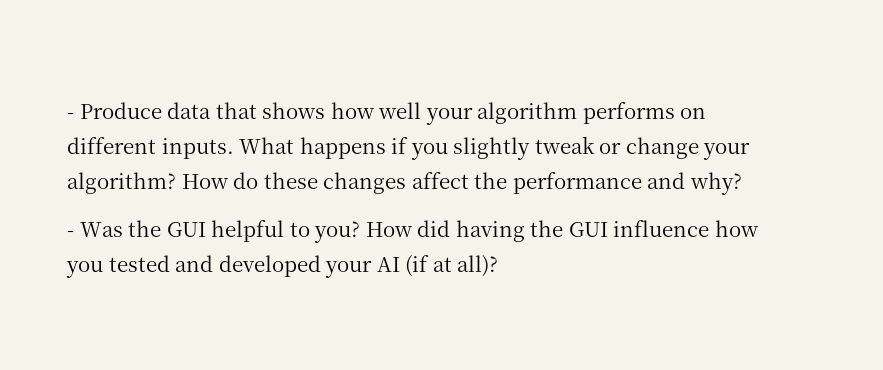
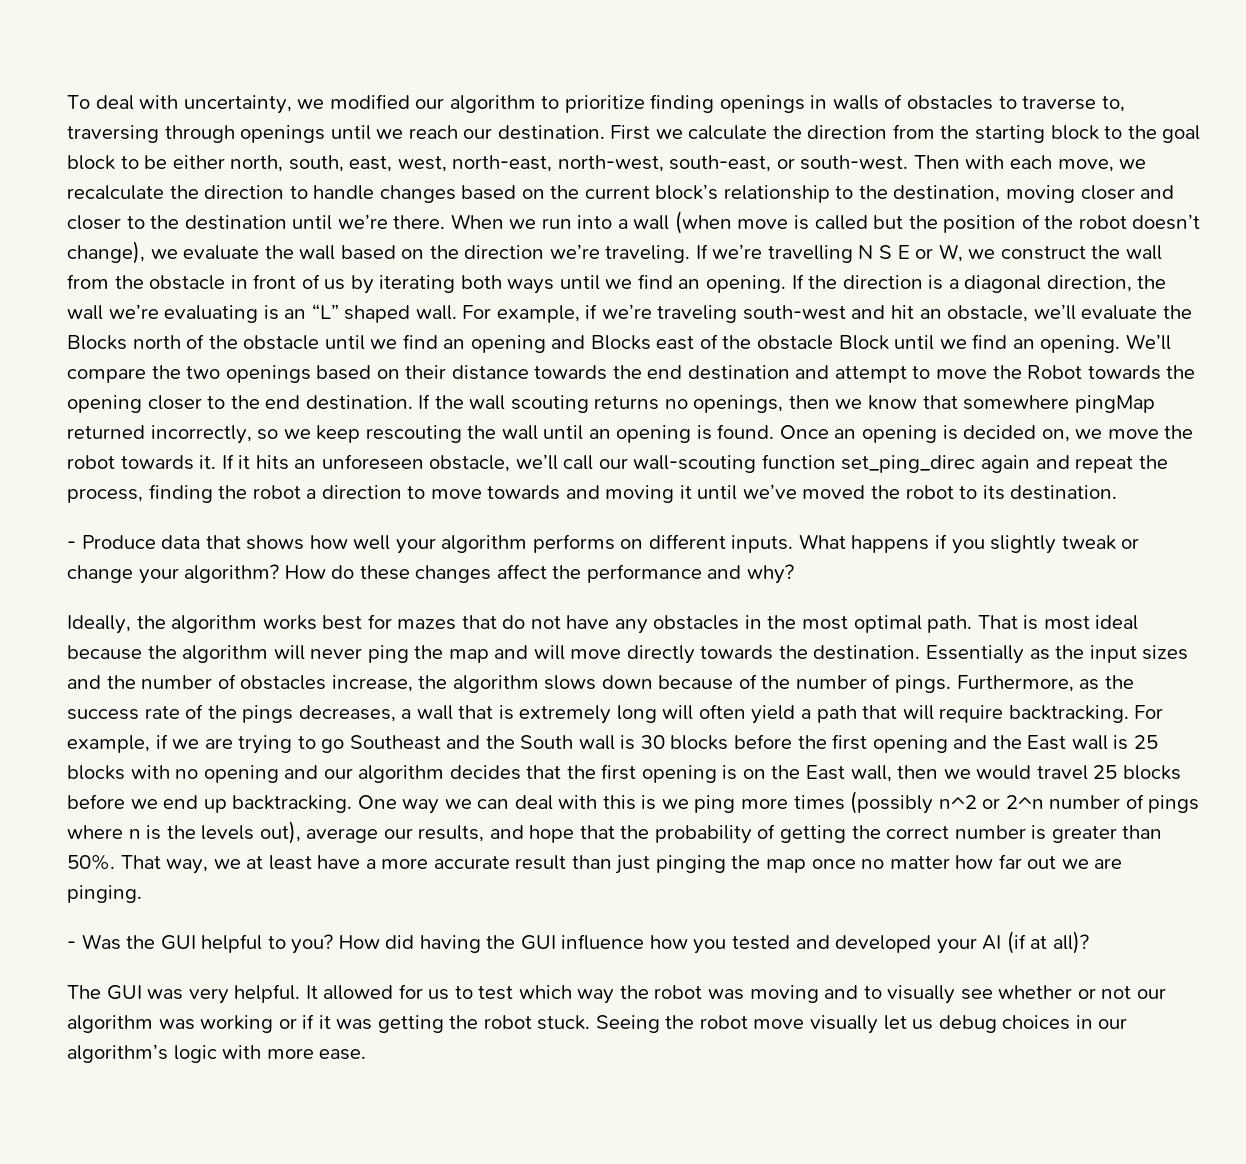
(67, 116) none -> [67,94,1125,114] [67,124,1201,143] [67,155,1147,172] [67,184,1175,203] [67,211,1201,234] [67,241,1162,264] [67,274,1167,294] [67,304,1192,323] [67,334,1171,353] [67,365,1196,383] [67,394,1155,413] [67,424,1194,444] [67,454,1168,473] [67,484,1118,503] To deal with uncertainty, we modified our algorithm to prioritize finding openings in walls of obstacles to traverse to, traversing through openings until we reach our destination. First we calculate the direction from the starting block to the goal block to be either north, south, east, west, north-east, north-west, south-east, or south-west. Then with each move, we recalculate the direction to handle changes based on the current block’s relationship to the destination, moving closer and closer to the destination until we’re there. When we run into a wall (when move is called but the position of the robot doesn’t change), we evaluate the wall based on the direction we’re traveling. If we’re travelling N S E or W, we construct the wall from the obstacle in front of us by iterating both ways until we find an opening. If the direction is a diagonal direction, the wall we’re evaluating is an “L” shaped wall. For example, if we’re traveling south-west and hit an obstacle, we’ll evaluate the Blocks north of the obstacle until we find an opening and Blocks east of the obstacle Block until we find an opening. We’ll compare the two openings based on their distance towards the end destination and attempt to move the Robot towards the opening closer to the end destination. If the wall scouting returns no openings, then we know that somewhere pingMap returned incorrectly, so we keep rescouting the wall until an opening is found. Once an opening is decided on, we move the robot towards it. If it hits an unforeseen obstacle, we’ll call our wall-scouting function set_ping_direc again and repeat the process, finding the robot a direction to move towards and moving it until we’ve moved the robot to its destination. //
(742, 183) none -> [67,614,1139,634] [67,645,1189,664] [67,674,1134,693] [67,704,1164,724] [67,734,1158,754] [67,764,1181,783] [67,791,1200,814] [67,821,1163,844] [67,854,1123,874] [67,885,142,903] // Ideally, the algorithm works best for mazes that do not have any obstacles in the most optimal path. That is most ideal because the algorithm will never ping the map and will move directly towards the destination. Essentially as the input sizes and the number of obstacles increase, the algorithm slows down because of the number of pings. Furthermore, as the success rate of the pings decreases, a wall that is extremely long will often yield a path that will require backtracking. For example, if we are trying to go Southeast and the South wall is 30 blocks before the first opening and the East wall is 25 blocks with no opening and our algorithm decides that the first opening is on the East wall, then we would travel 25 blocks before we end up backtracking. One way we can deal with this is we ping more times (possibly n^2 or 2^n number of pings where n is the levels out), average our results, and hope that the probability of getting the correct number is greater than 50%. That way, we at least have a more accurate result than just pinging the map once no matter how far out we are pinging.
(499, 266) none -> [67,984,1166,1004] [67,1014,1128,1034] [67,1044,367,1063] // The GUI was very helpful. It allowed for us to test which way the robot was moving and to visually see whether or not our algorithm was working or if it was getting the robot stuck. Seeing the robot move visually let us debug choices in our algorithm’s logic with more ease.

